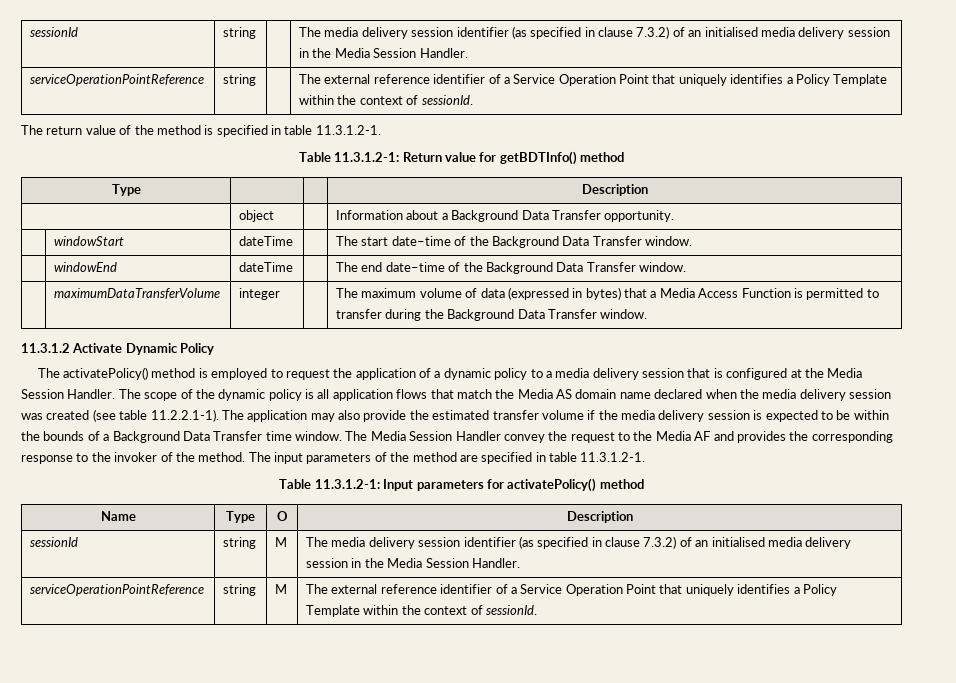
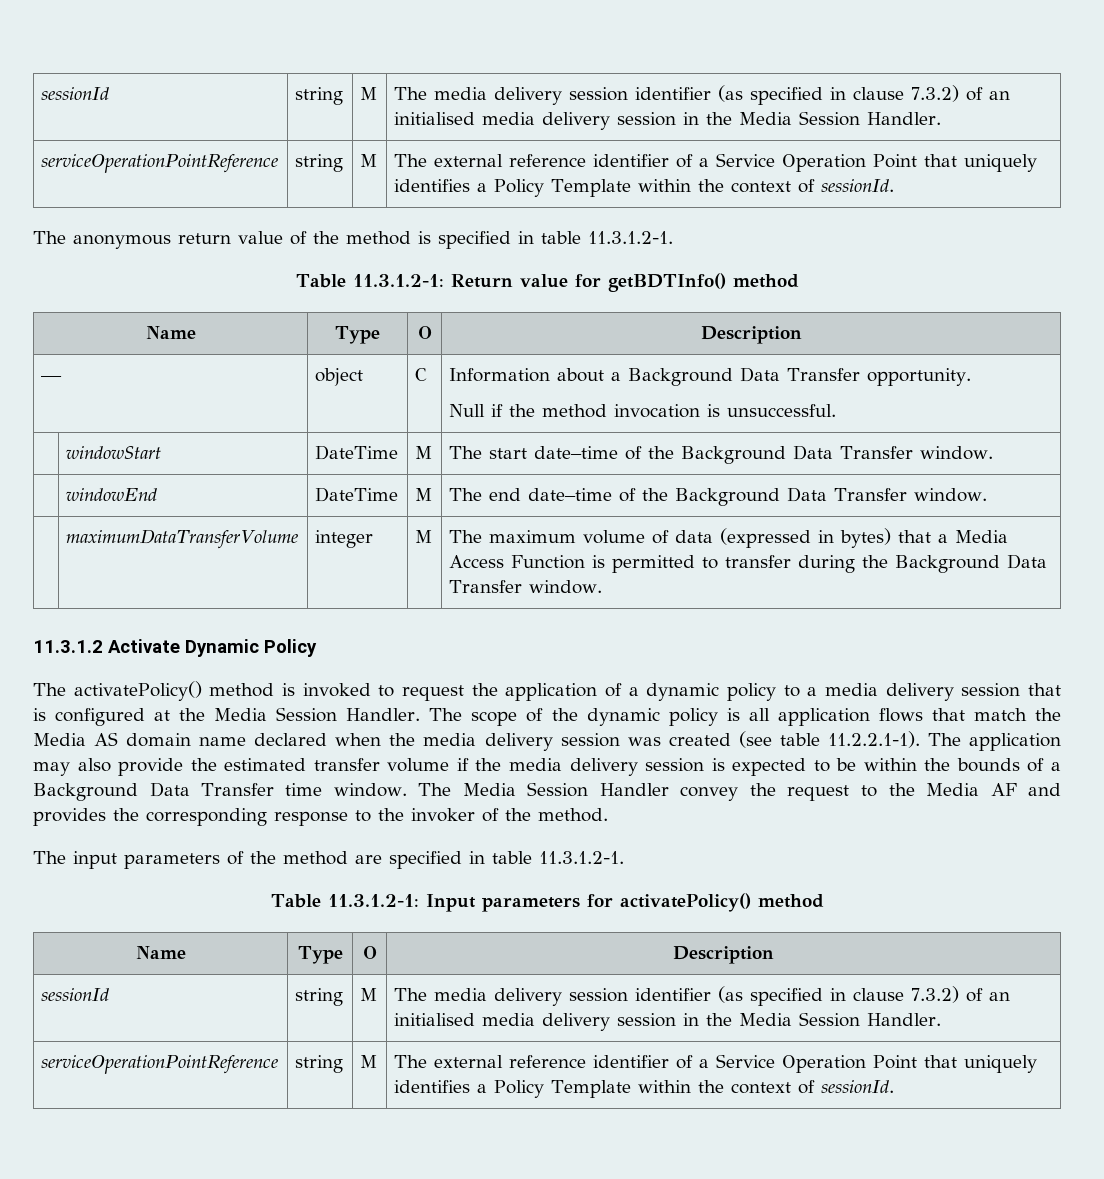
[30,27,79,37] [223,27,257,39] sessionId | string | -> [41,87,110,100] [295,87,344,105] [360,87,378,100] sessionId | string | M
(257, 80) none -> [360,154,378,167] M
(43, 130) none -> [73,235,171,249] anonymous
[111,184,141,196] [581,184,648,196] Type | | | Description // -> [145,326,196,339] [335,326,381,344] [417,326,432,339] [700,326,802,344] [41,376,63,381] Name | Type | O | Description // —
(275, 216) none -> [415,368,428,381] C
(675, 216) none -> [449,404,837,418] // Null if the method invocation is unsuccessful.
[239,236,294,246] dateTime | -> [315,445,399,460] [415,446,433,459] DateTime | M
[239,262,294,272] dateTime | -> [315,487,399,502] [415,488,433,501] DateTime | M
(281, 294) none -> [415,530,433,543] M
[211,368,268,380] employed -> [302,683,371,697] invoked
(246, 457) none -> (608, 815) //

